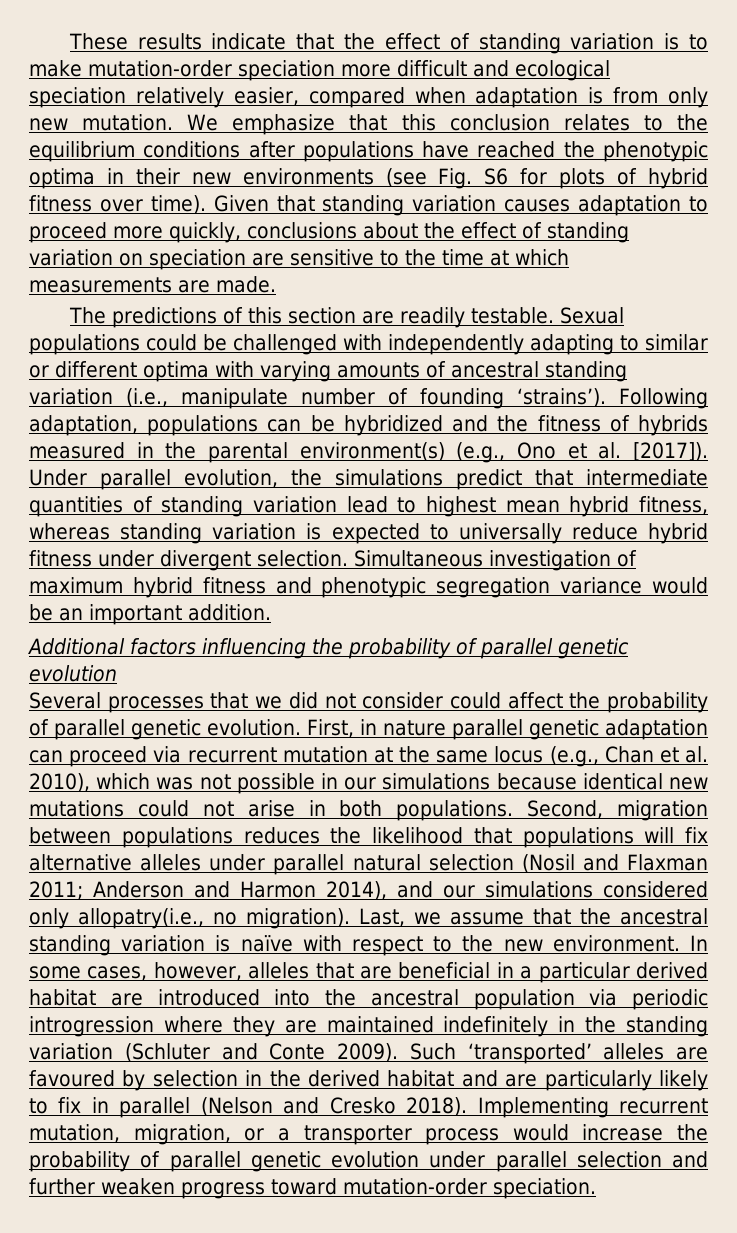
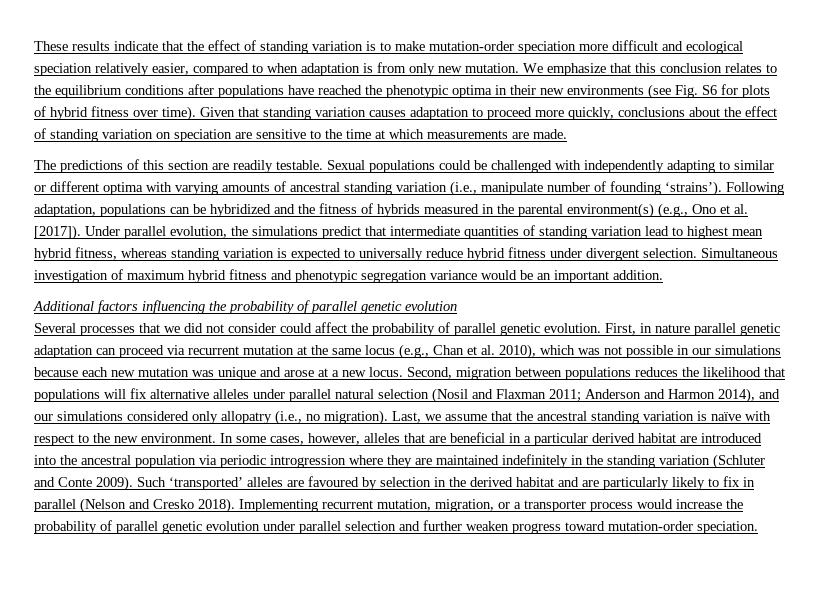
(405, 97) none -> [252,64,263,73] to
[582,773,708,790] [29,800,514,821] identical new mutations could not arise in both populations. -> [82,367,403,380] each new mutation was unique and arose at a new locus.
[78,908,204,929] allopatry(i.e., -> [221,410,302,425] allopatry (i.e.,

